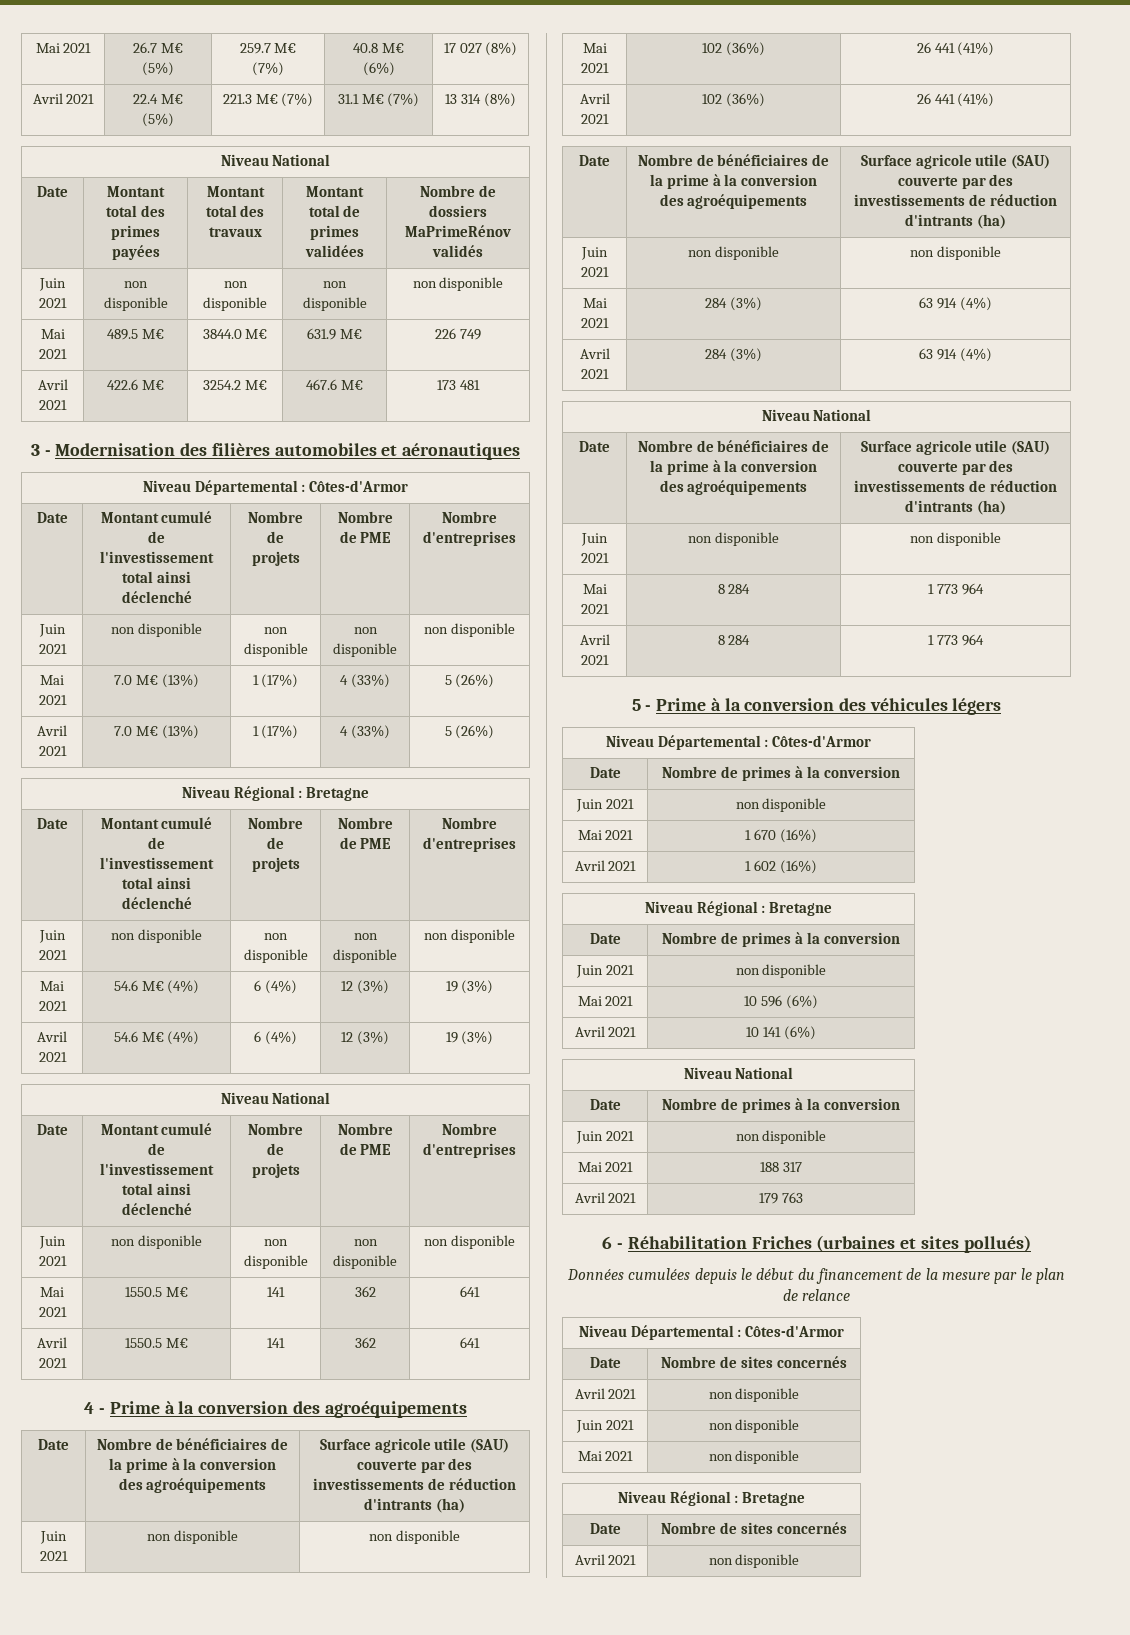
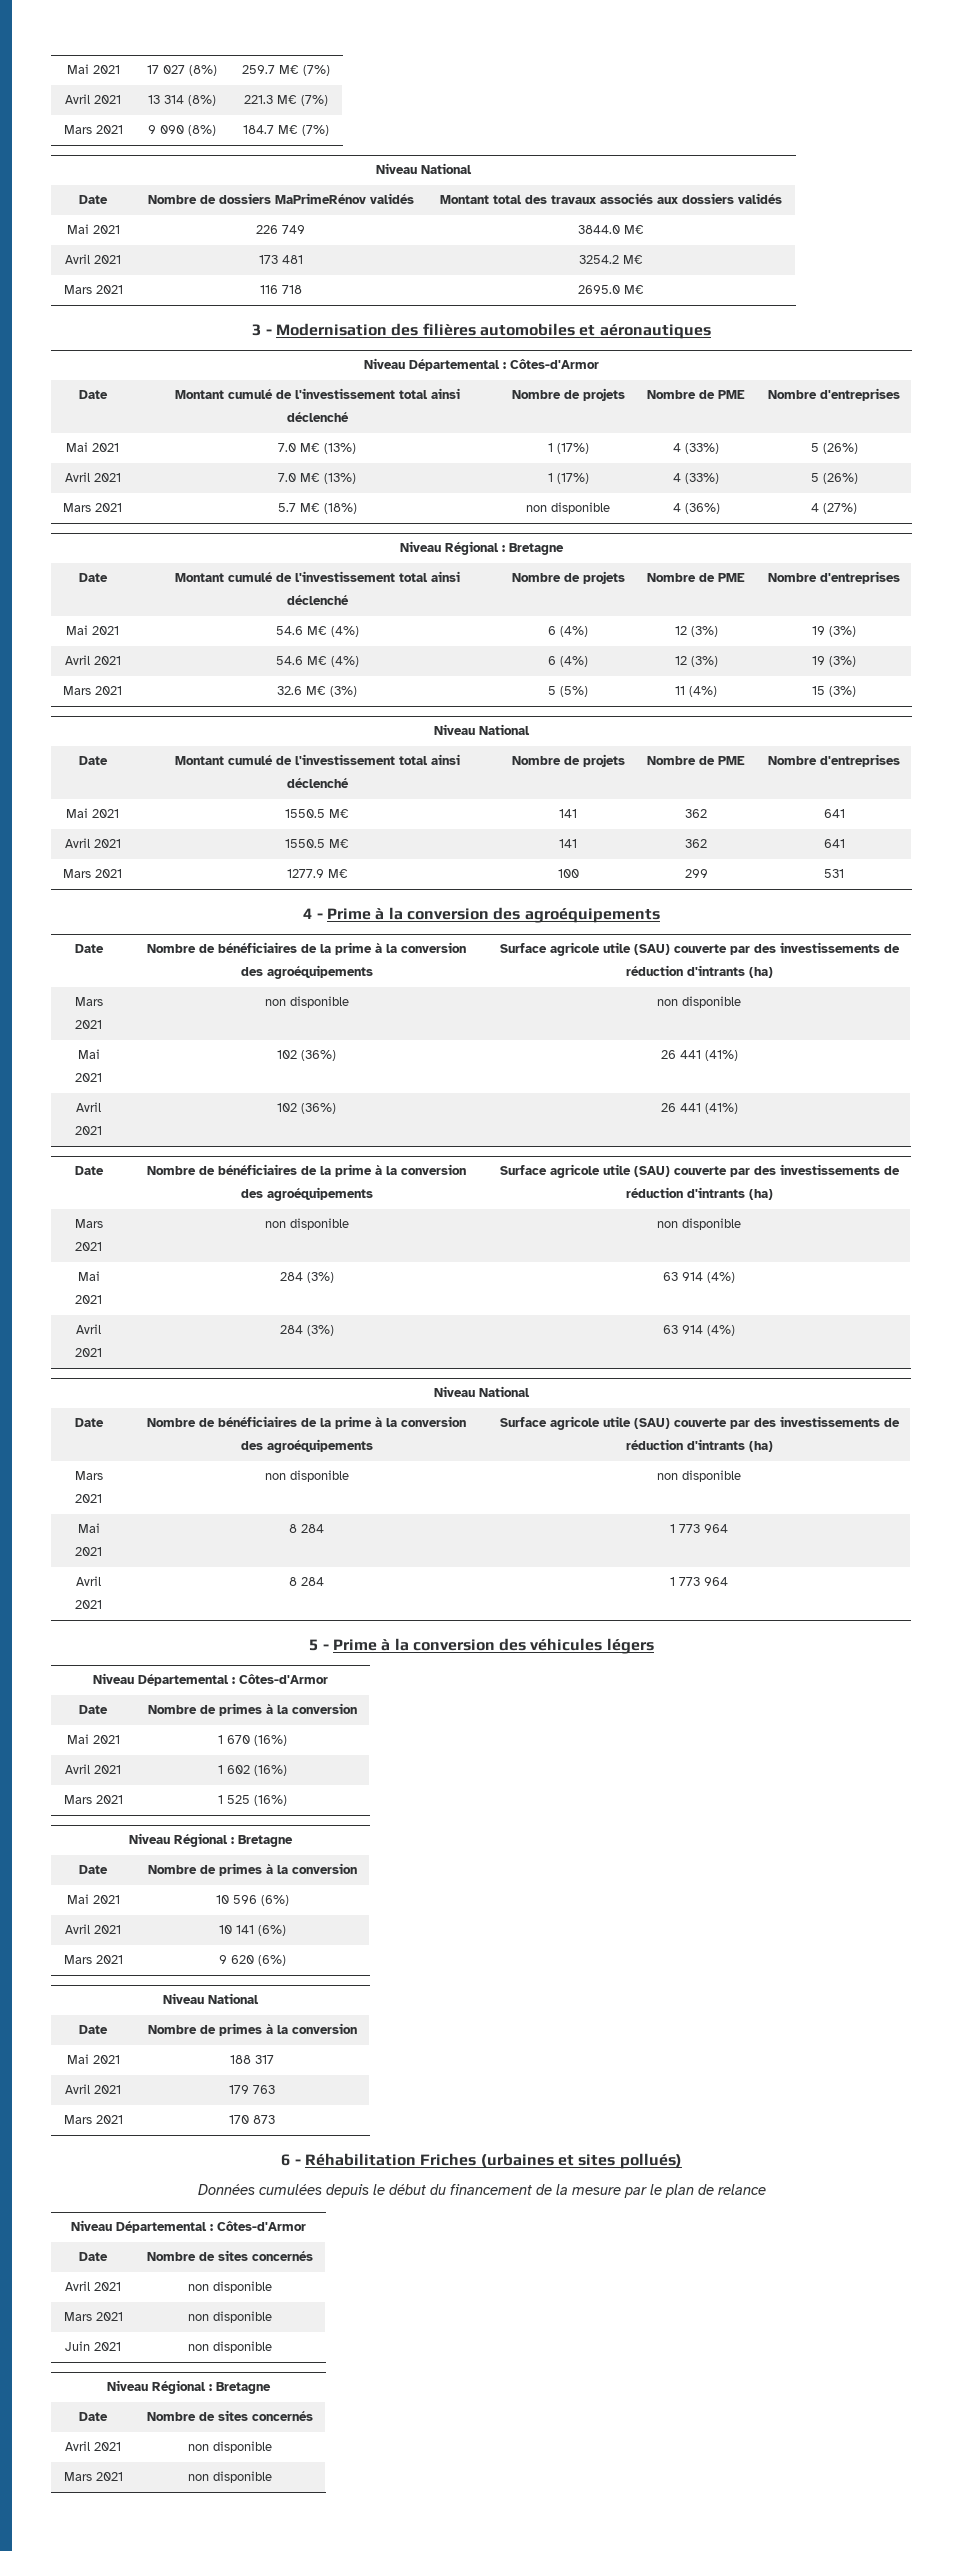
[35,43,92,53] [133,42,183,53] [142,62,174,76] Mai 2021 | 26.7 M€ (5%) -> [66,64,120,74] [147,65,217,76] Mai 2021 | 17 027 (8%)
[353,43,404,53] [362,62,395,76] [443,42,518,56] [32,93,95,104] [133,94,183,104] [142,113,174,127] | 40.8 M€ (6%) | 17 027 (8%) // Avril 2021 | 22.4 M€ (5%) -> [65,94,121,104] [148,95,216,106] // Avril 2021 | 13 314 (8%)
[337,93,420,107] [445,93,516,107] [220,154,331,166] [37,186,68,197] [107,186,165,197] [106,205,165,217] [111,225,160,240] [111,245,160,260] | 31.1 M€ (7%) | 13 314 (8%) // Niveau National // Date | Montant total des primes payées -> [63,125,123,134] [148,125,216,136] [243,125,329,136] [376,163,472,174] [79,195,108,204] [147,193,414,204] // Mars 2021 | 9 090 (8%) | 184.7 M€ (7%) // Niveau National // Date | Nombre de dossiers MaPrimeRénov validés
[306,186,364,197] [308,205,361,217] [310,225,359,240] [304,245,364,257] [420,185,496,197] [429,205,487,217] [405,225,511,237] [432,245,483,257] [39,278,66,291] [39,298,67,308] [124,281,148,288] [103,297,168,311] [223,281,248,288] [203,297,267,311] [323,281,347,288] [302,297,367,311] [412,277,504,291] [40,329,65,339] [39,349,67,359] [107,329,164,340] | Montant total de primes validées | Nombre de dossiers MaPrimeRénov validés // Juin 2021 | non disponible | non disponible | non disponible | non disponible // Mai 2021 | 489.5 M€ -> [599,193,782,204] [66,224,120,234] [256,225,305,234] associés aux dossiers validés // Mai 2021 | 226 749
[307,328,362,340] [435,328,481,340] [37,379,68,390] [39,400,67,410] [107,379,164,390] | 631.9 M€ | 226 749 // Avril 2021 | 422.6 M€ -> [65,254,121,264] [258,255,303,264] // Avril 2021 | 173 481
[306,379,363,390] [437,380,480,390] | 467.6 M€ | 173 481 -> [63,285,123,294] [259,285,302,294] [577,285,644,294] // Mars 2021 | 116 718 | 2695.0 M€
[38,624,66,637] [38,644,67,654] [111,623,202,637] [264,627,288,634] [243,643,308,657] [353,627,378,634] [333,643,397,657] [424,623,515,637] // Juin 2021 | non disponible | non disponible | non disponible | non disponible -> (900, 394) none
(495, 732) none -> [63,503,122,512] [277,503,357,514] [526,502,610,514] [672,503,720,514] [811,503,857,514] // Mars 2021 | 5.7 M€ (18%) | non disponible | 4 (36%) | 4 (27%)
[38,930,66,943] [38,950,67,960] [111,929,202,943] [264,933,288,940] [243,949,308,963] [353,933,378,940] [333,949,397,963] [424,929,515,943] // Juin 2021 | non disponible | non disponible | non disponible | non disponible -> (900, 577) none
(494, 1038) none -> [63,686,122,695] [277,686,357,697] [548,686,588,697] [675,686,717,697] [812,686,856,697] // Mars 2021 | 32.6 M€ (3%) | 5 (5%) | 11 (4%) | 15 (3%)
[38,1236,66,1249] [38,1256,67,1266] [111,1235,202,1249] [264,1239,288,1246] [243,1255,308,1269] [353,1239,378,1246] [333,1255,397,1269] [424,1235,515,1249] // Juin 2021 | non disponible | non disponible | non disponible | non disponible -> (900, 760) none
(480, 1342) none -> [63,869,122,878] [286,869,348,878] [557,869,579,878] [684,869,708,878] [824,869,844,878] // Mars 2021 | 1277.9 M€ | 100 | 299 | 531
[40,1531,67,1544] Juin -> [74,997,103,1006] Mars
[581,247,608,260] Juin -> [74,1219,103,1228] Mars
[581,533,608,546] Juin -> [74,1471,103,1480] Mars
[576,799,634,812] [735,798,827,812] // Juin 2021 | non disponible -> (357, 1708) none
(817, 867) none -> [63,1795,123,1804] [217,1795,287,1806] // Mars 2021 | 1 525 (16%)
[576,965,634,978] [735,964,827,978] // Juin 2021 | non disponible -> (357, 1868) none
(816, 1033) none -> [63,1955,123,1964] [218,1955,286,1966] // Mars 2021 | 9 620 (6%)
[576,1131,634,1144] [735,1130,827,1144] // Juin 2021 | non disponible -> (357, 2028) none
(803, 1197) none -> [63,2115,123,2124] [229,2115,275,2124] // Mars 2021 | 170 873
[576,1420,634,1433] [708,1419,800,1433] [577,1451,602,1461] Juin 2021 | non disponible // Mai -> [63,2312,123,2321] [188,2311,272,2323] [65,2341,90,2351] Mars 2021 | non disponible // Juin
(800, 1561) none -> [63,2472,123,2481] [188,2471,272,2483] // Mars 2021 | non disponible

